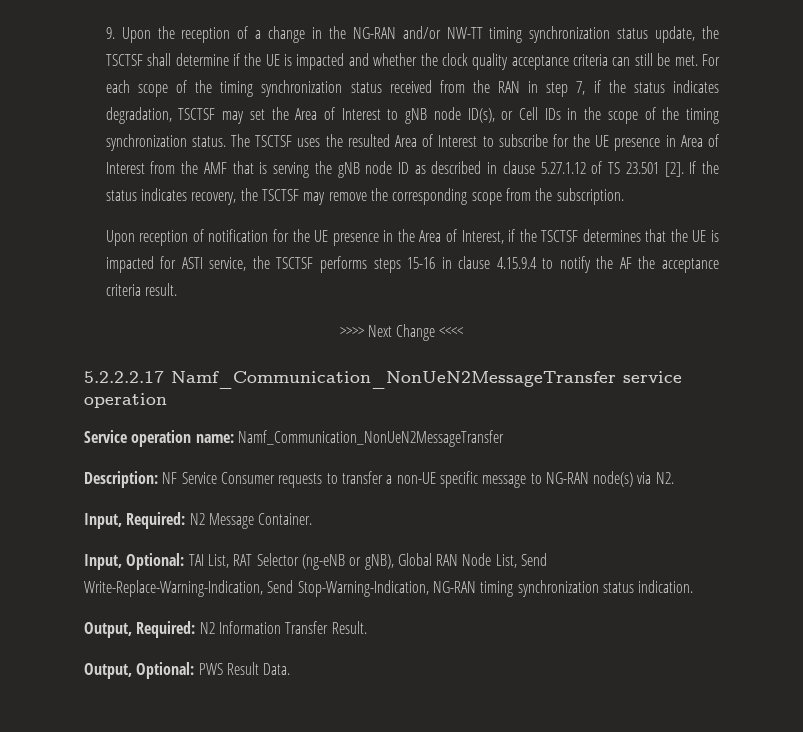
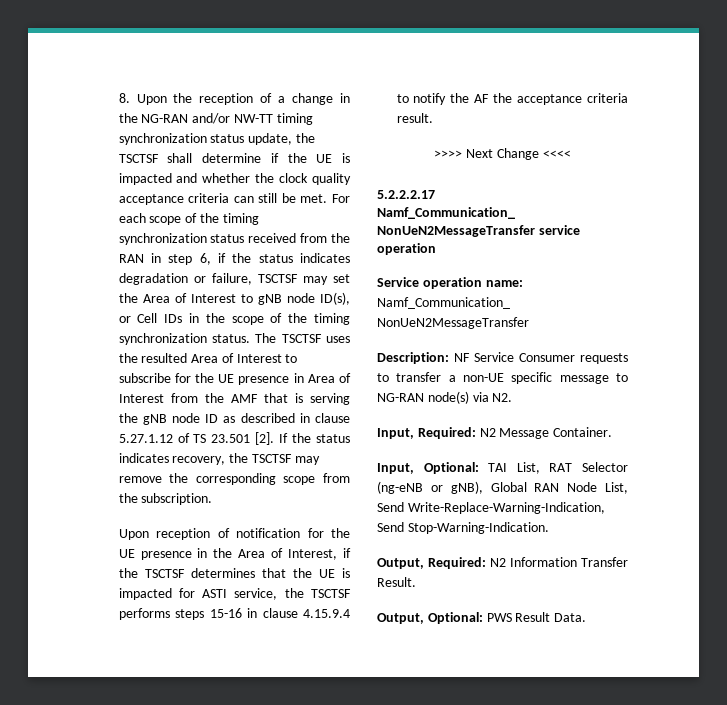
[105,27,115,39] 9. -> [118,93,130,103] 8.
[576,81,586,95] 7, -> [199,253,211,265] 6,
[105,107,172,124] degradation, -> [118,273,252,285] degradation or failure,
[297,580,694,597] Stop-Warning-Indication, NG-RAN timing synchronization status indication. -> [407,522,549,534] Stop-Warning-Indication.

